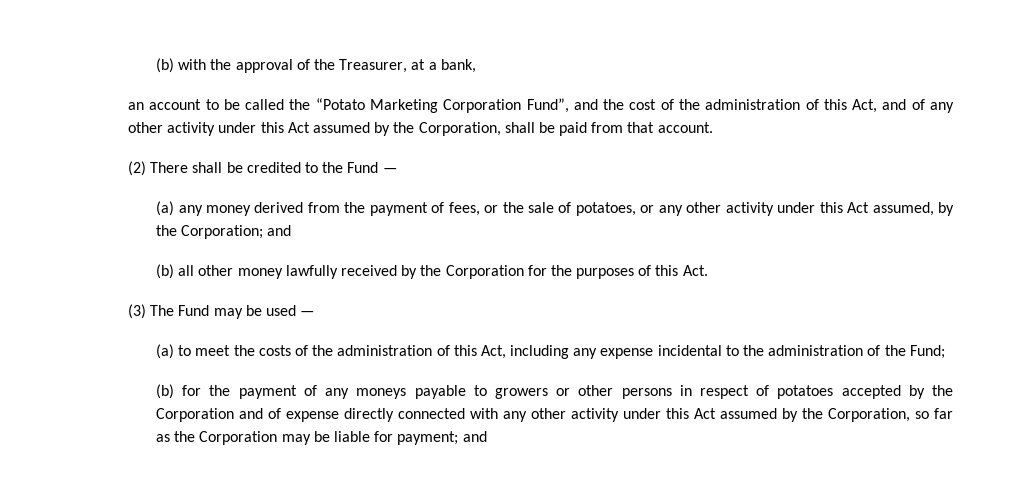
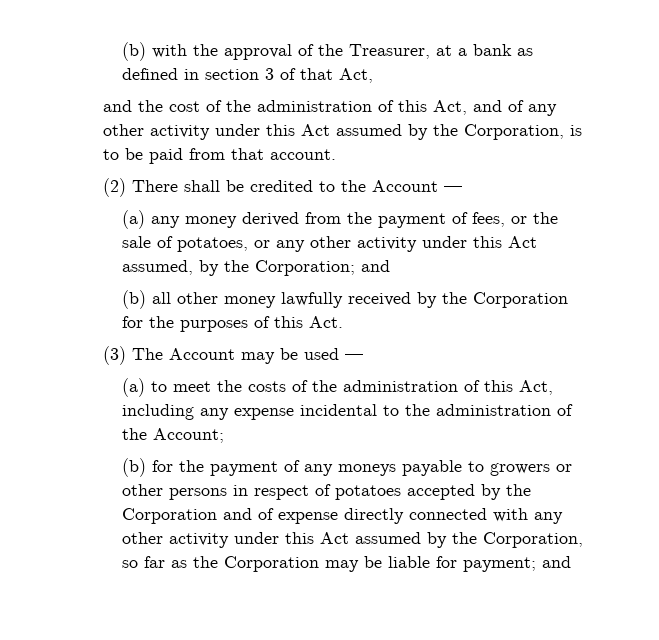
[440,59,476,73] [128,98,569,113] bank, // an account to be called the “Potato Marketing Corporation Fund”, -> [473,44,534,56] [122,68,374,83] bank as defined in section 3 of that Act, //
[504,122,535,133] shall -> [569,125,582,136] [102,149,119,160] is to
[347,162,379,173] Fund -> [371,180,438,192] Account
[178,305,210,316] Fund -> [168,348,235,360] Account
[909,345,945,359] Fund; -> [153,428,225,443] Account;

